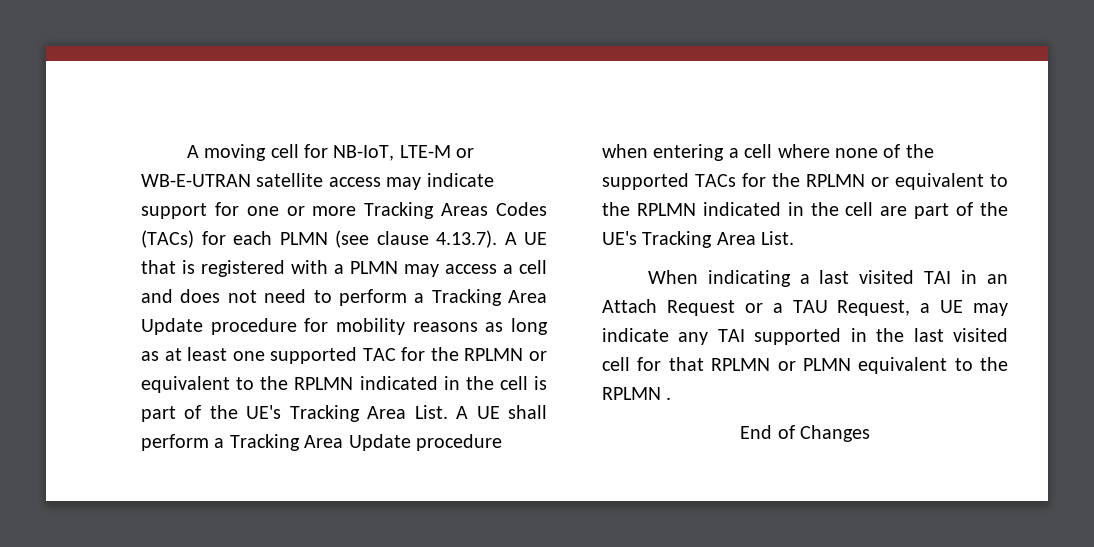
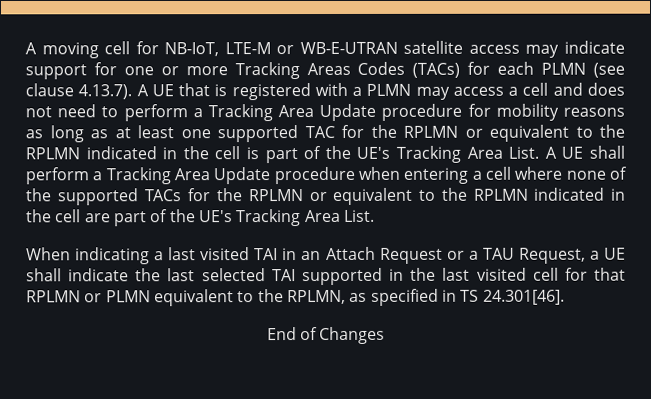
[973,303,1008,316] [602,328,709,345] may indicate any -> [26,268,266,282] shall indicate the last selected
[602,387,672,400] RPLMN . -> [286,288,565,306] RPLMN, as specified in TS 24.301[46].

